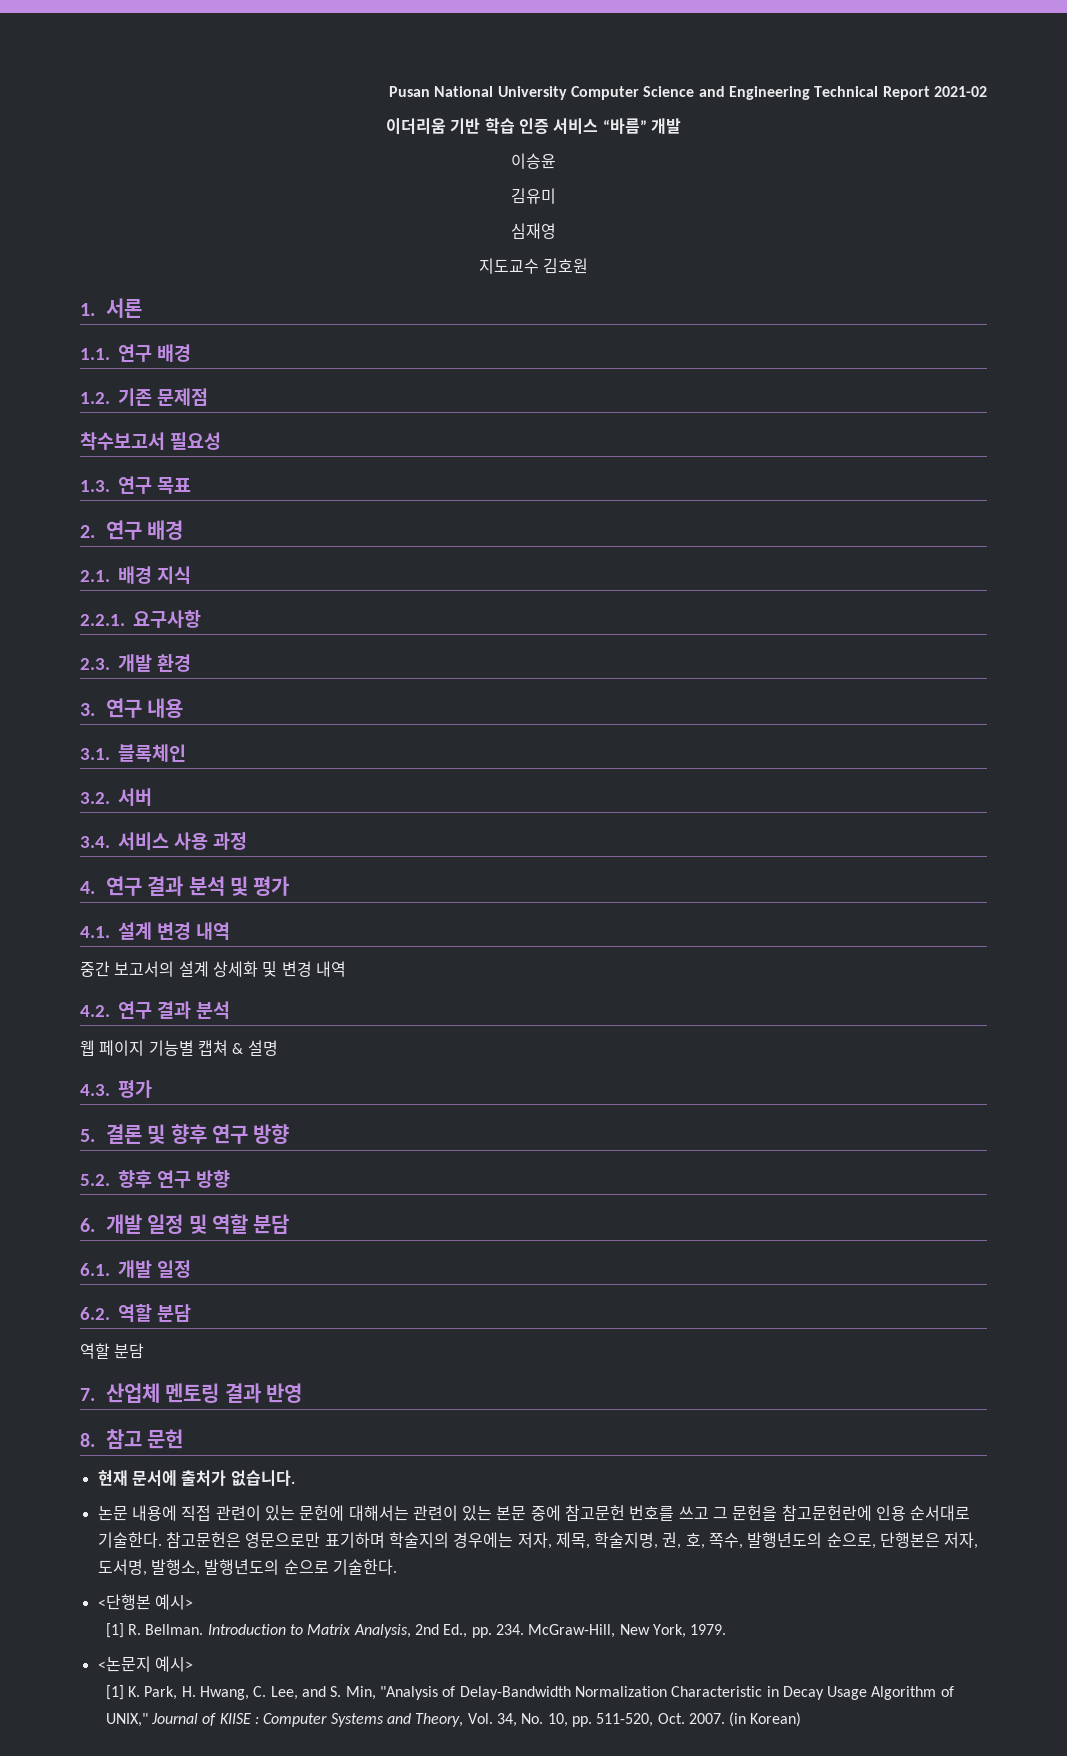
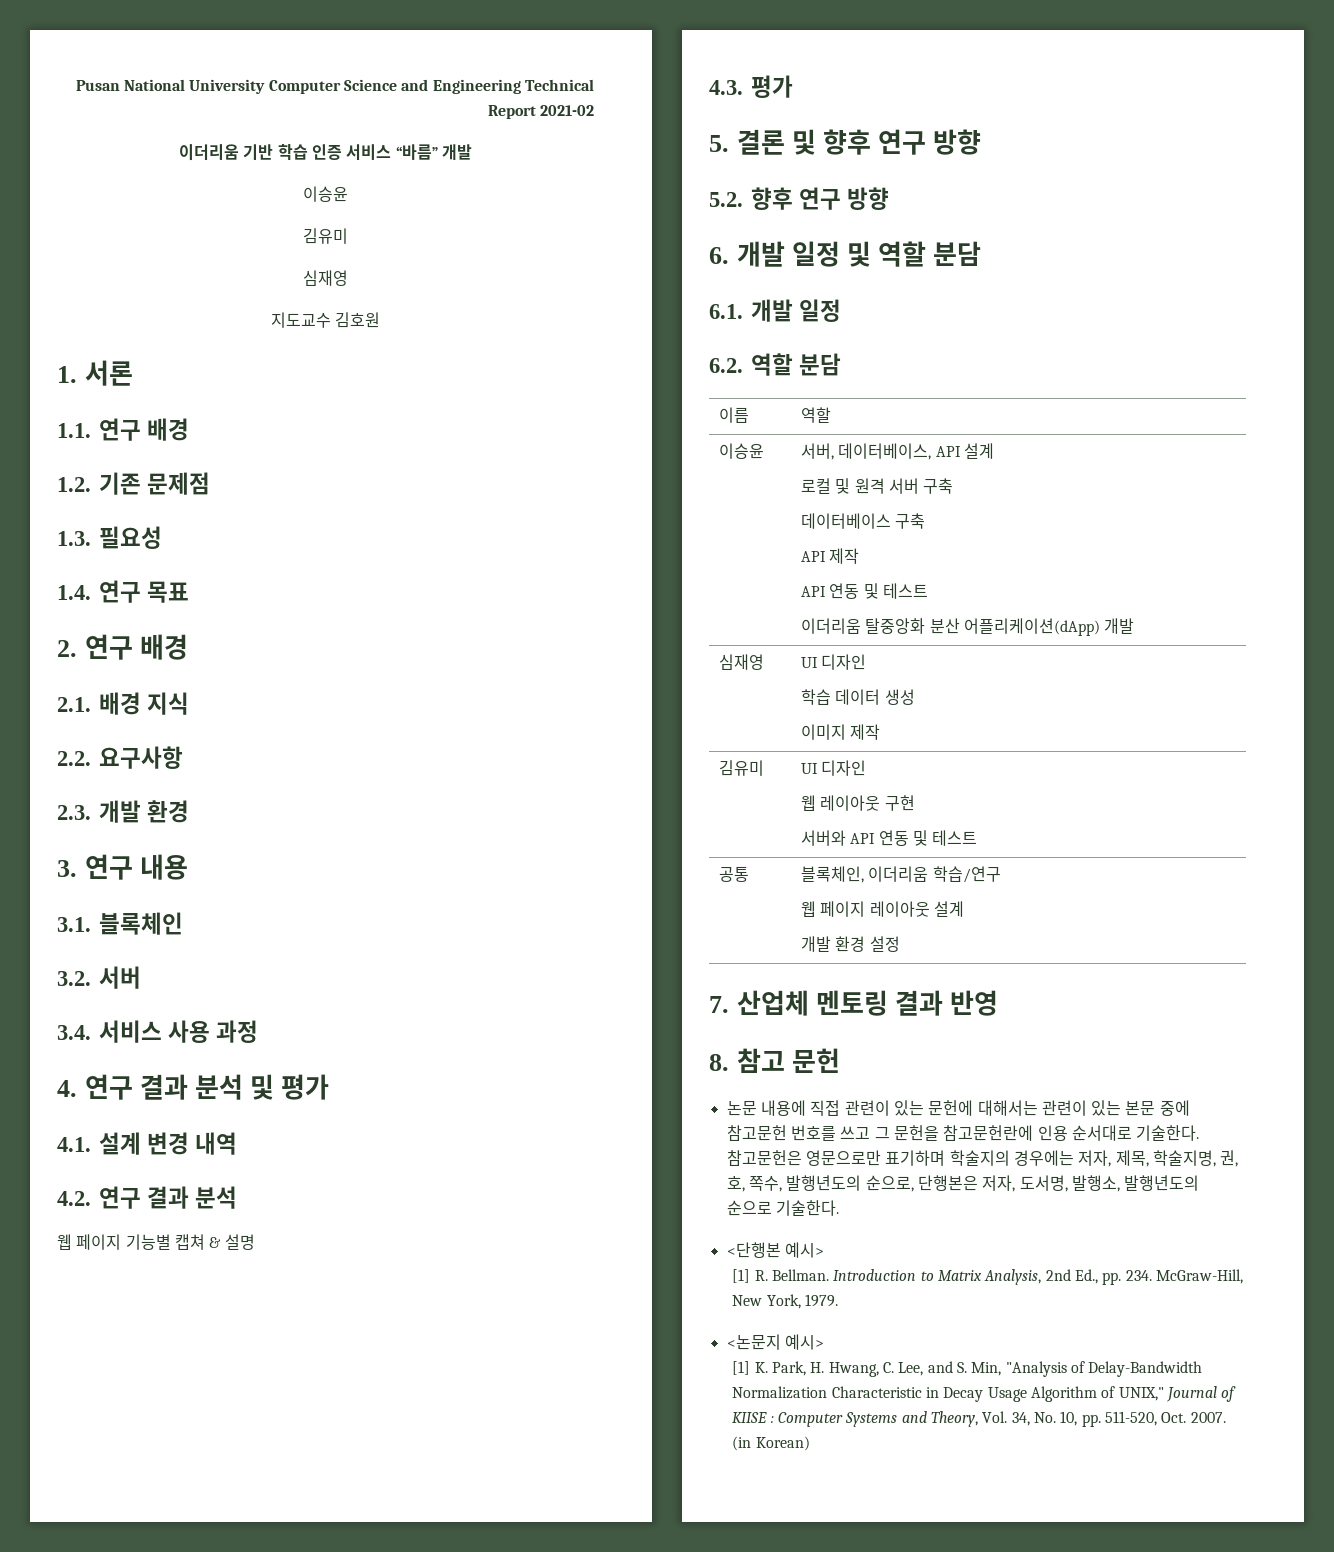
[80,432,165,450] 착수보고서 -> [57,531,91,546] 1.3.
[80,480,110,492] 1.3. -> [57,585,91,600] 1.4.
[80,614,125,626] 2.2.1. -> [57,751,91,766] 2.2.
[80,961,346,977] // 중간 보고서의 설계 상세화 및 변경 내역 -> (238, 1143) none
[80,1343,145,1359] // 역할 분담 -> [718,407,749,423] [800,407,831,423] [718,443,764,459] [800,443,994,460] [800,478,954,494] [800,513,926,529] [800,548,860,564] [800,583,928,599] [800,618,1135,636] [718,654,764,670] [800,654,867,670] [800,689,915,705] [800,724,881,740] [718,760,764,776] [800,760,867,776] [800,795,915,811] [800,830,978,846] [718,866,749,882] [800,866,1001,883] [800,901,964,917] [800,936,900,952] // 이름 | 역할 // 이승윤 | 서버, 데이터베이스, API 설계 // 로컬 및 원격 서버 구축 // 데이터베이스 구축 // API 제작 // API 연동 및 테스트 // 이더리움 탈중앙화 분산 어플리케이션(dApp) 개발 // 심재영 | UI 디자인 // 학습 데이터 생성 // 이미지 제작 // 김유미 | UI 디자인 // 웹 레이아웃 구현 // 서버와 API 연동 및 테스트 // 공통 | 블록체인, 이더리움 학습/연구 // 웹 페이지 레이아웃 설계 // 개발 환경 설정
[97,1470,295,1486] // 현재 문서에 출처가 없습니다. -> (841, 1060) none

